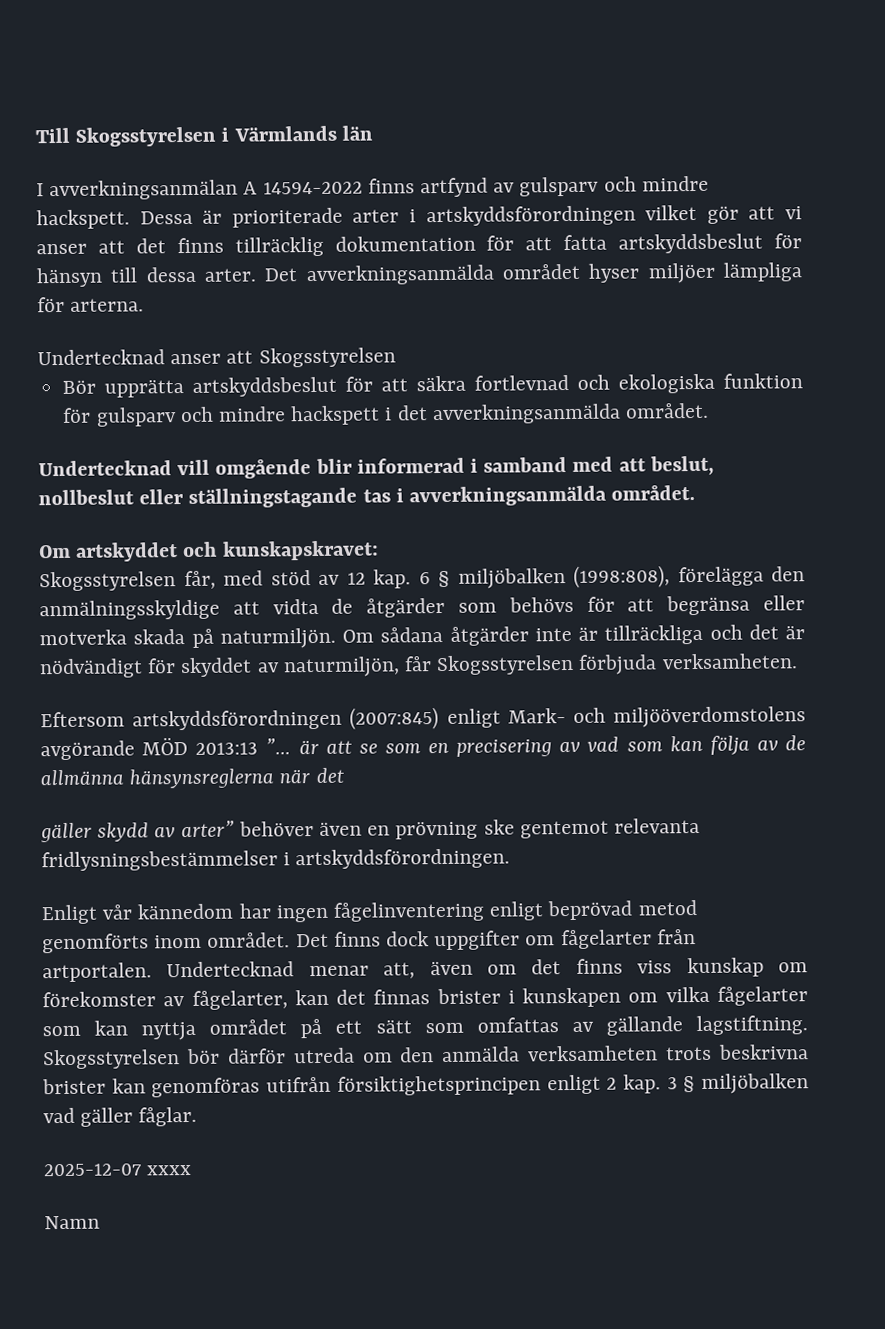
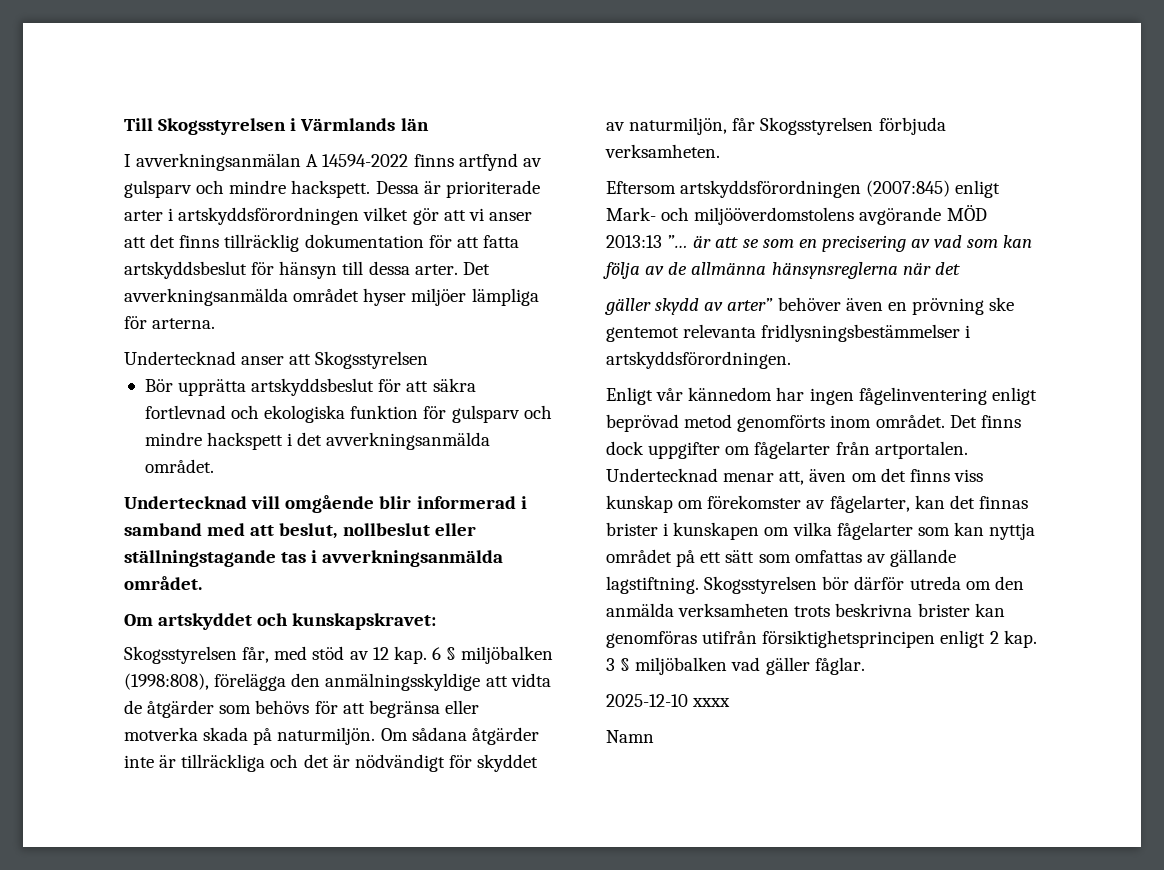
[43,1163,142,1177] 2025-12-07 -> [606,694,688,707] 2025-12-10

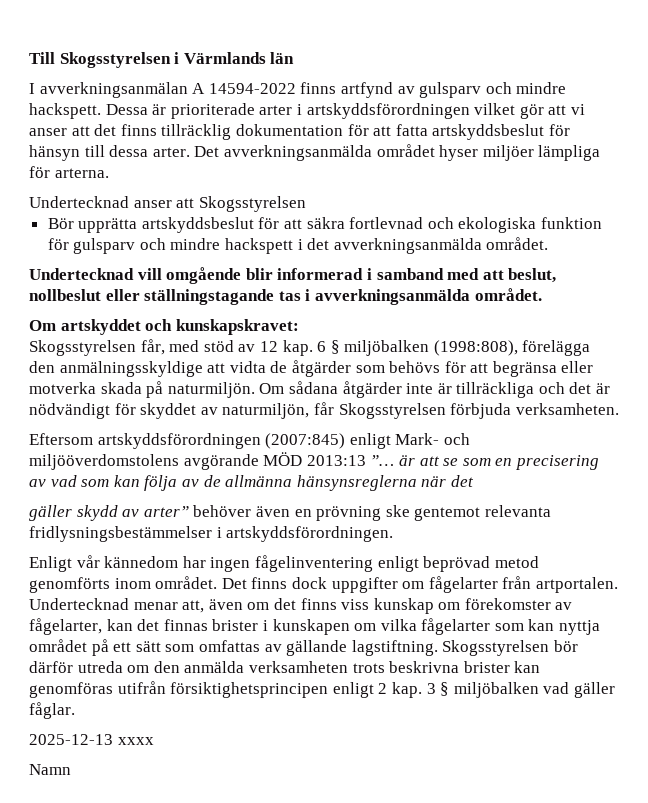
[606,694,688,707] 2025-12-10 -> [29,734,113,745] 2025-12-13

